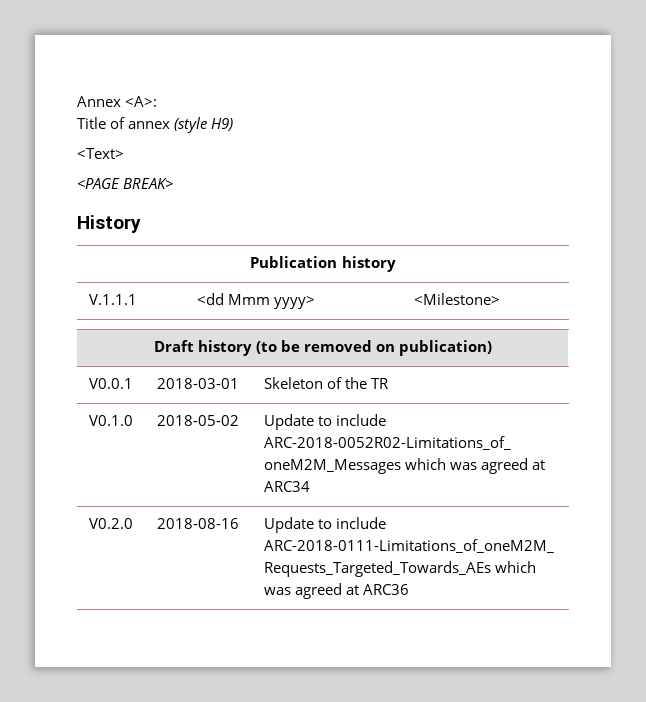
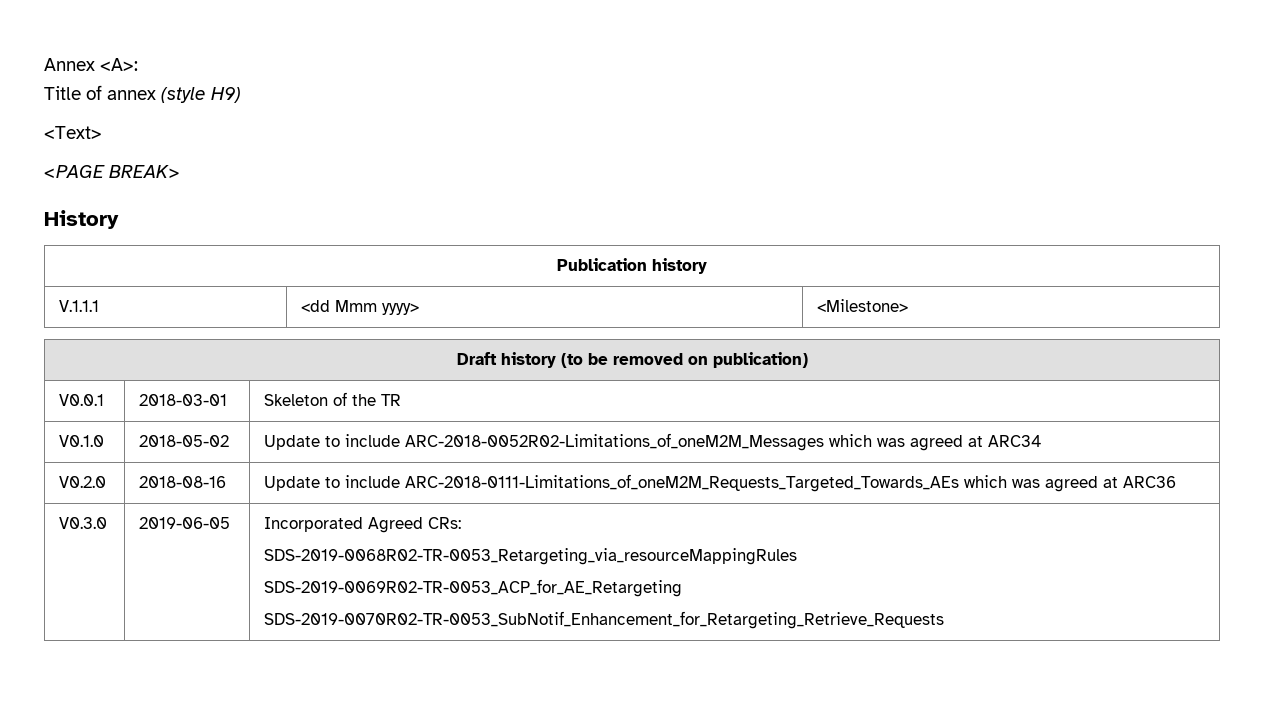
(410, 589) none -> [59,517,108,529] [139,517,231,529] [264,517,462,533] [264,548,798,565] [264,579,683,597] [264,611,945,629] // V0.3.0 | 2019-06-05 | Incorporated Agreed CRs: // SDS-2019-0068R02-TR-0053_Retargeting_via_resourceMappingRules // SDS-2019-0069R02-TR-0053_ACP_for_AE_Retargeting // SDS-2019-0070R02-TR-0053_SubNotif_Enhancement_for_Retargeting_Retrieve_Requests

